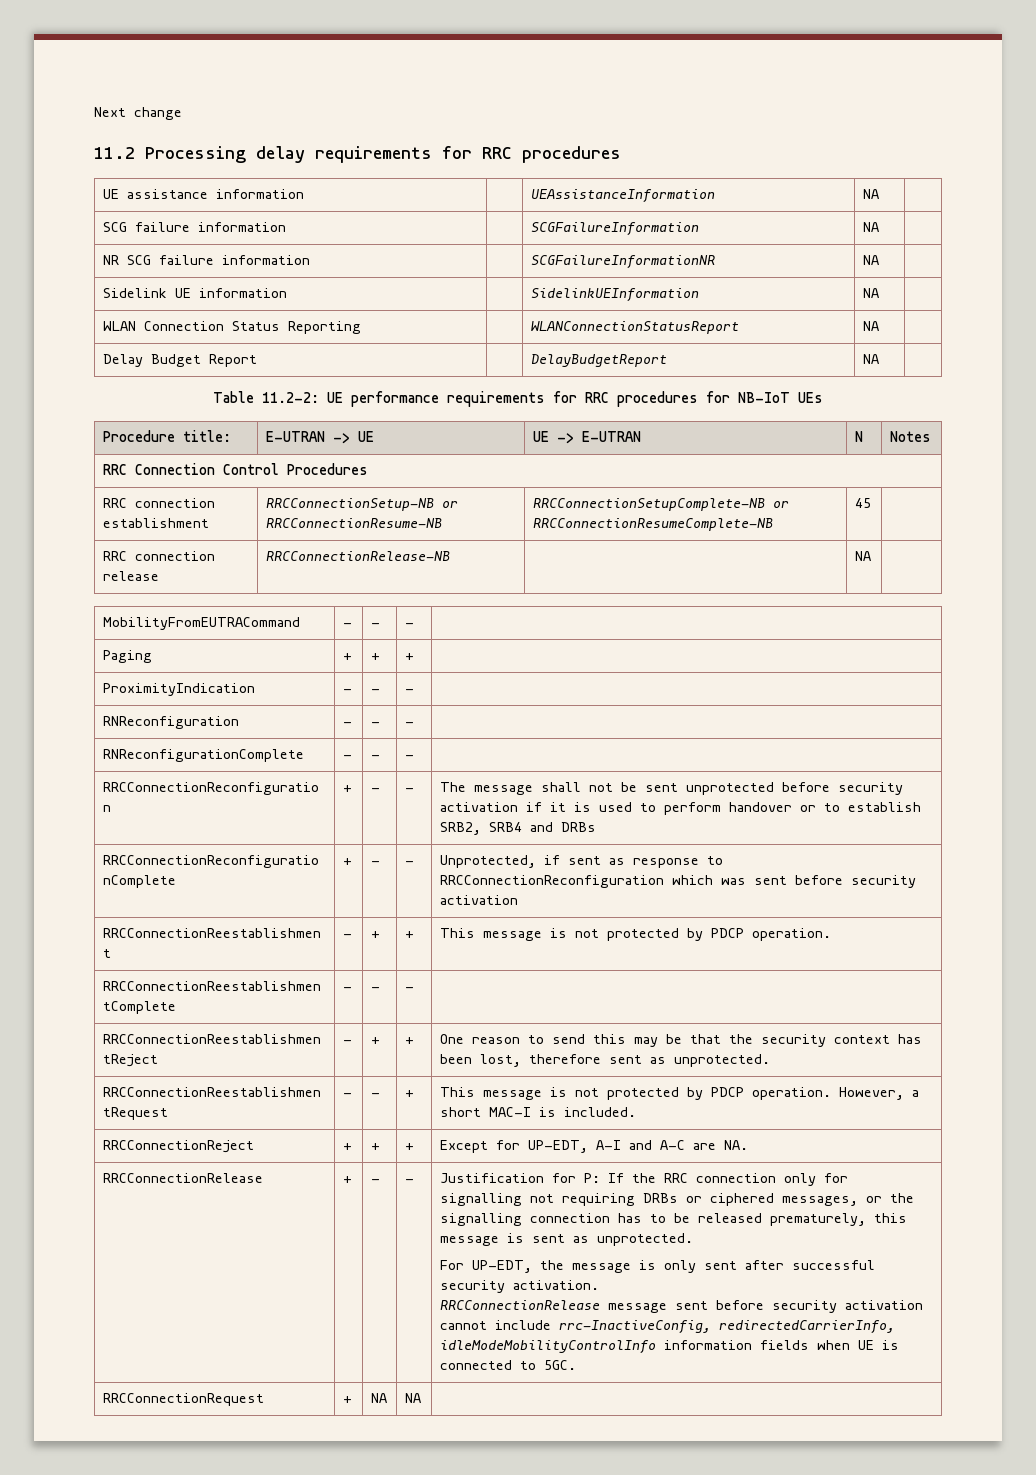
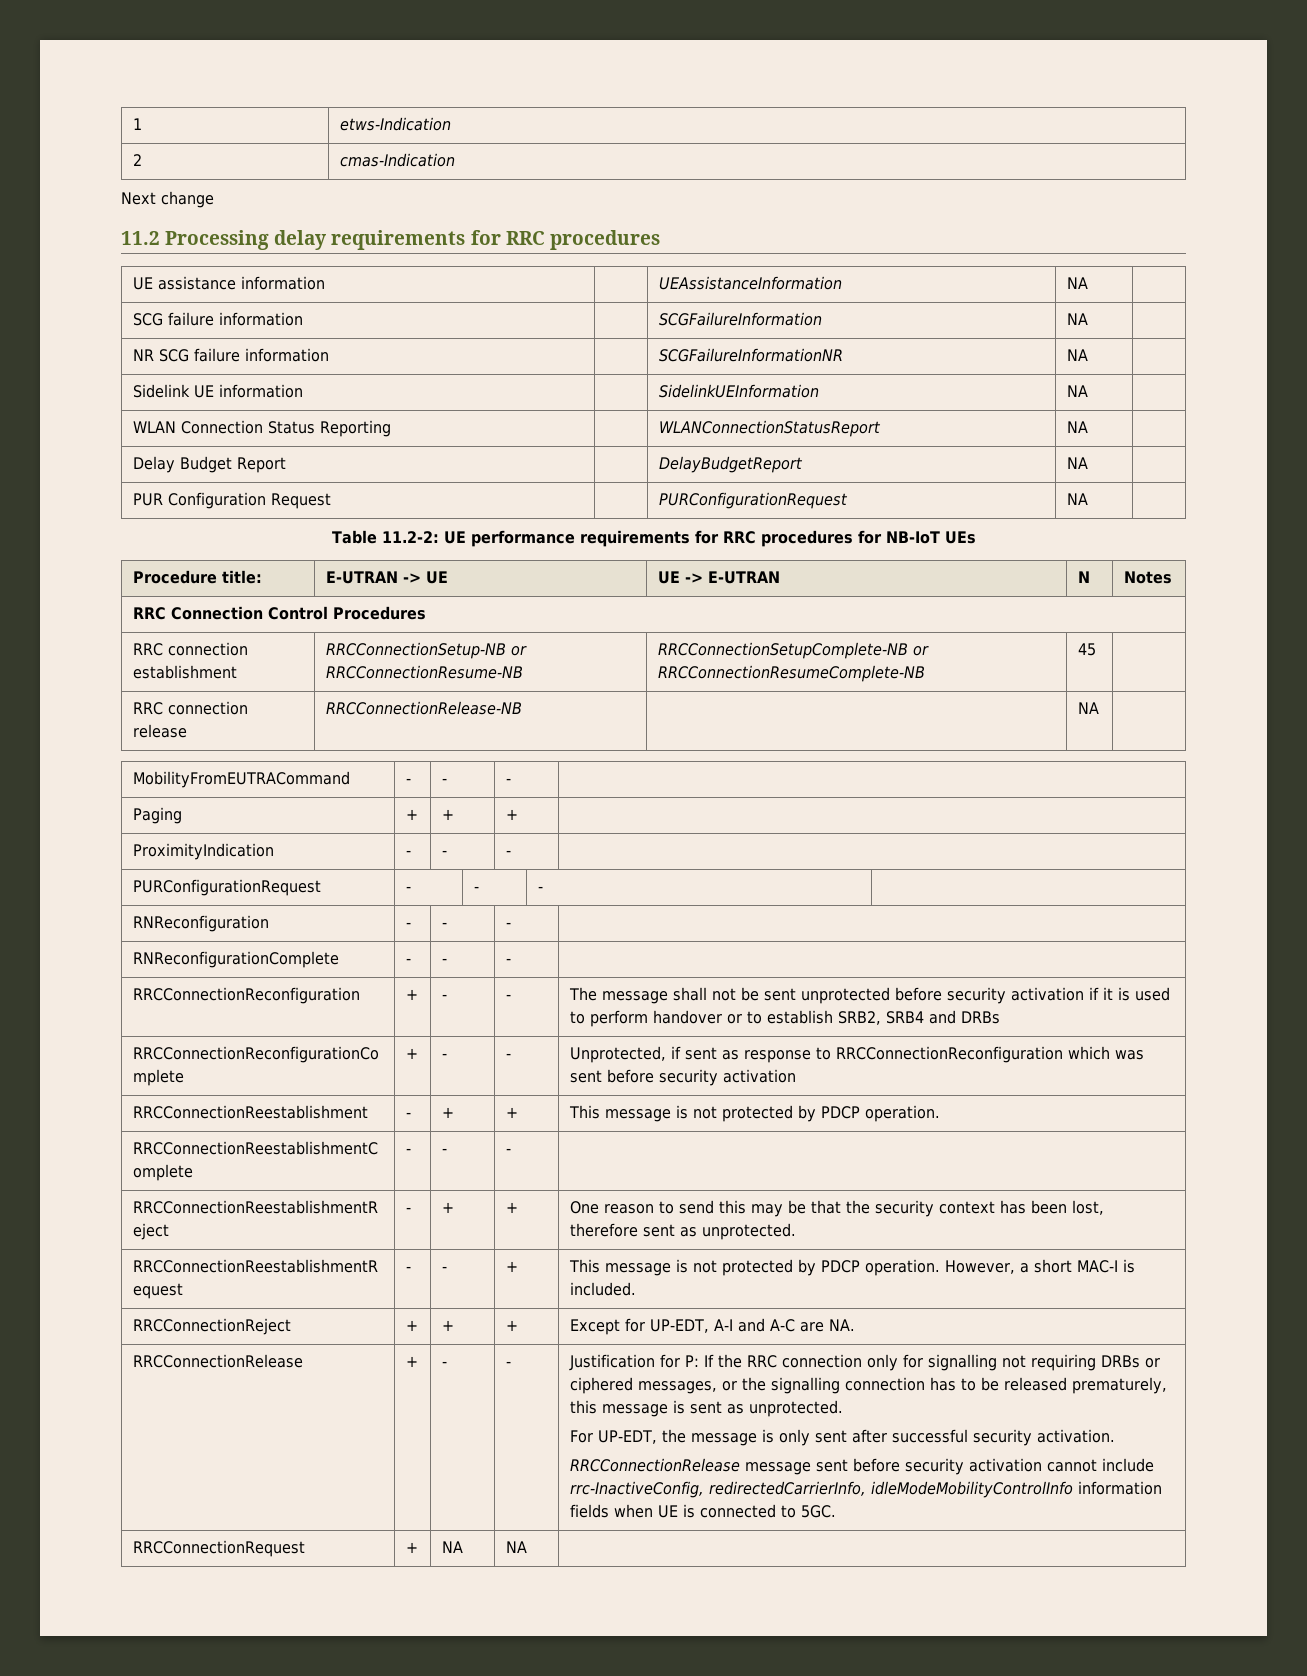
(94, 112) none -> [132,118,142,130] [339,117,451,131] [132,154,142,166] [339,153,455,167] 1 | etws-Indication // 2 | cmas-Indication //
(879, 359) none -> [132,492,331,509] [658,492,848,509] [1066,493,1088,505] // PUR Configuration Request | | PURConfigurationRequest | NA |
(414, 691) none -> [132,879,321,896] [405,886,411,892] [473,886,479,892] [537,886,543,892] // PURConfigurationRequest | - | - | - |

